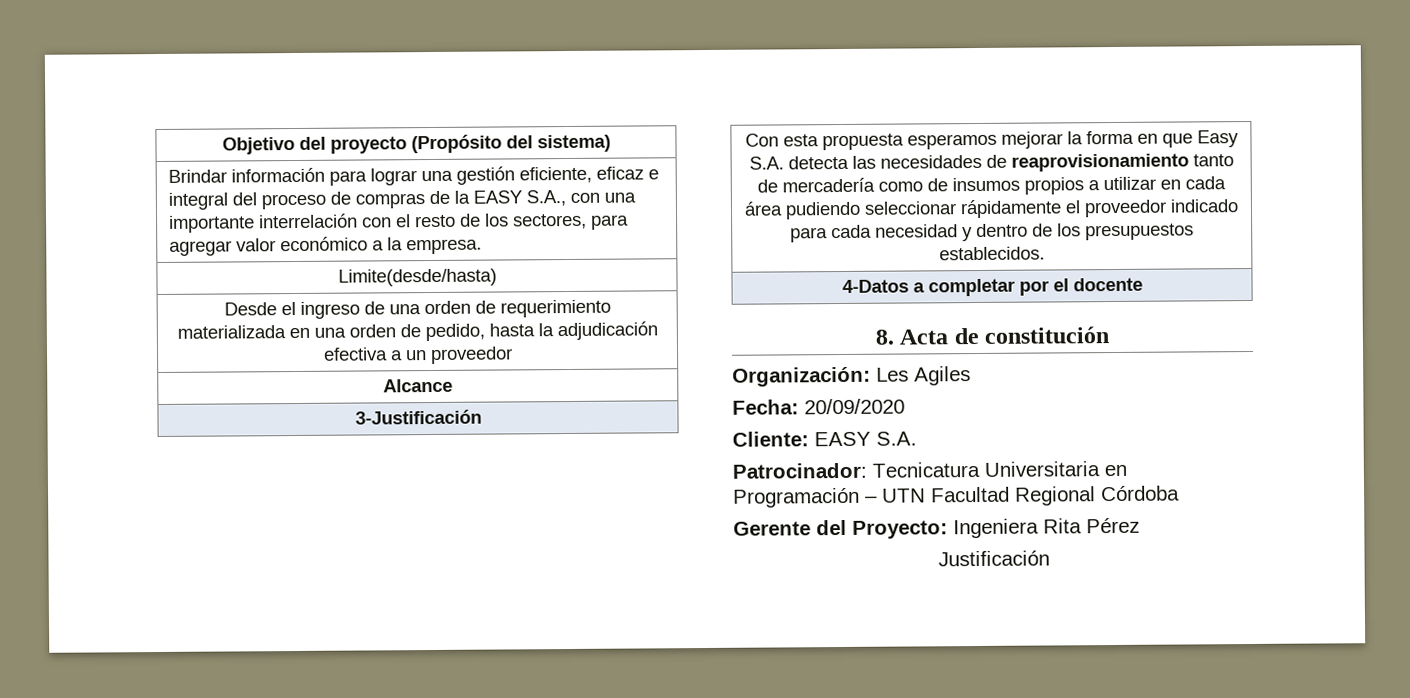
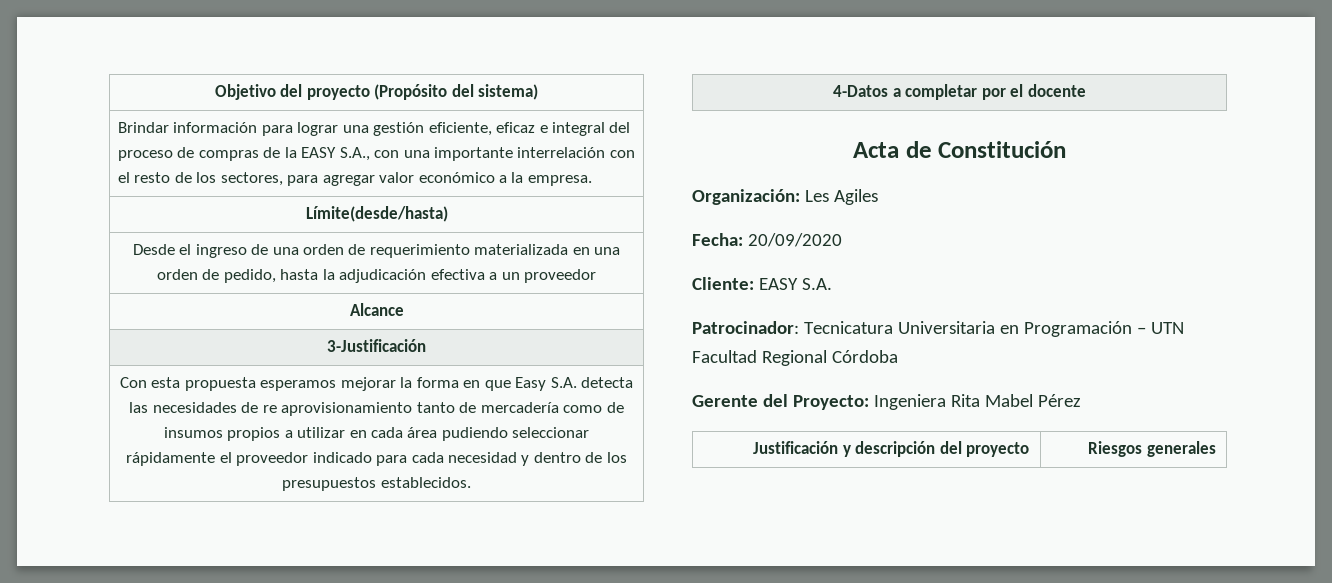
[337,268,497,287] Limite(desde/hasta) -> [305,206,448,222] Límite(desde/hasta)
[1010,153,1189,172] reaprovisionamiento -> [262,402,413,416] re aprovisionamiento
[874,329,894,345] 8. -> (1086, 90) none
[984,326,1110,344] constitución -> [938,141,1067,158] Constitución
(1082, 526) none -> [984,394,1033,407] Mabel
[938,550,1050,567] // Justificación -> [753,441,1030,457] [1088,441,1216,457] // Justificación y descripción del proyecto | Riesgos generales

